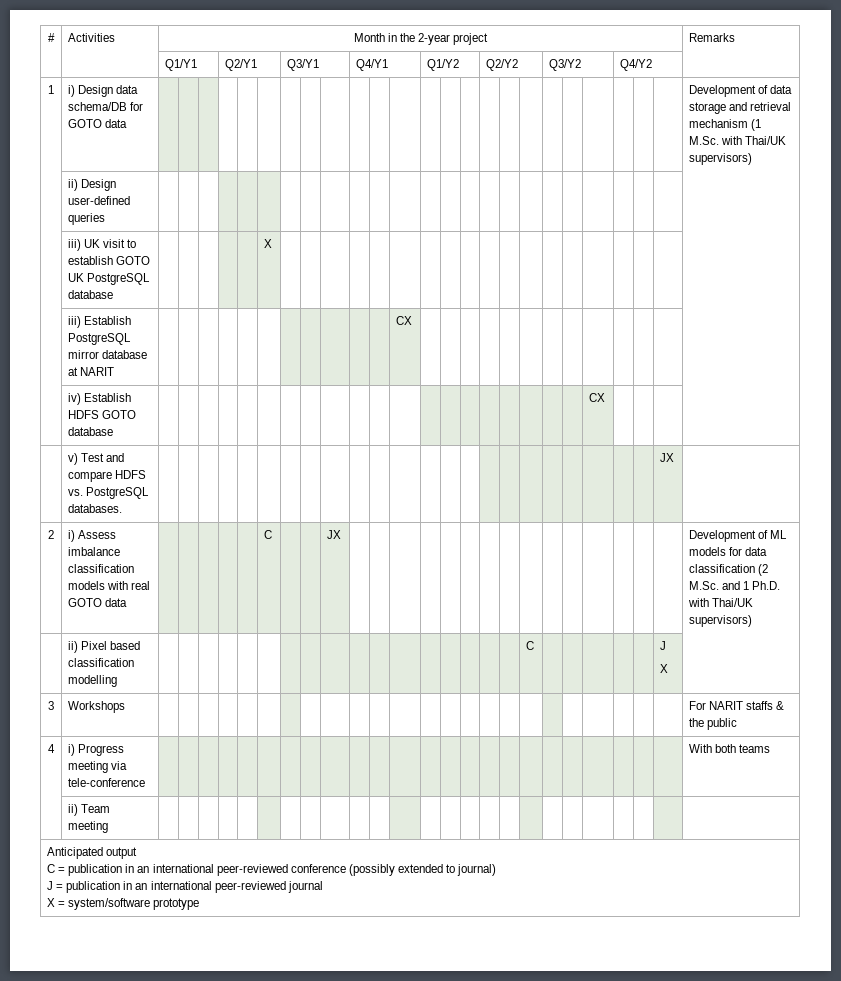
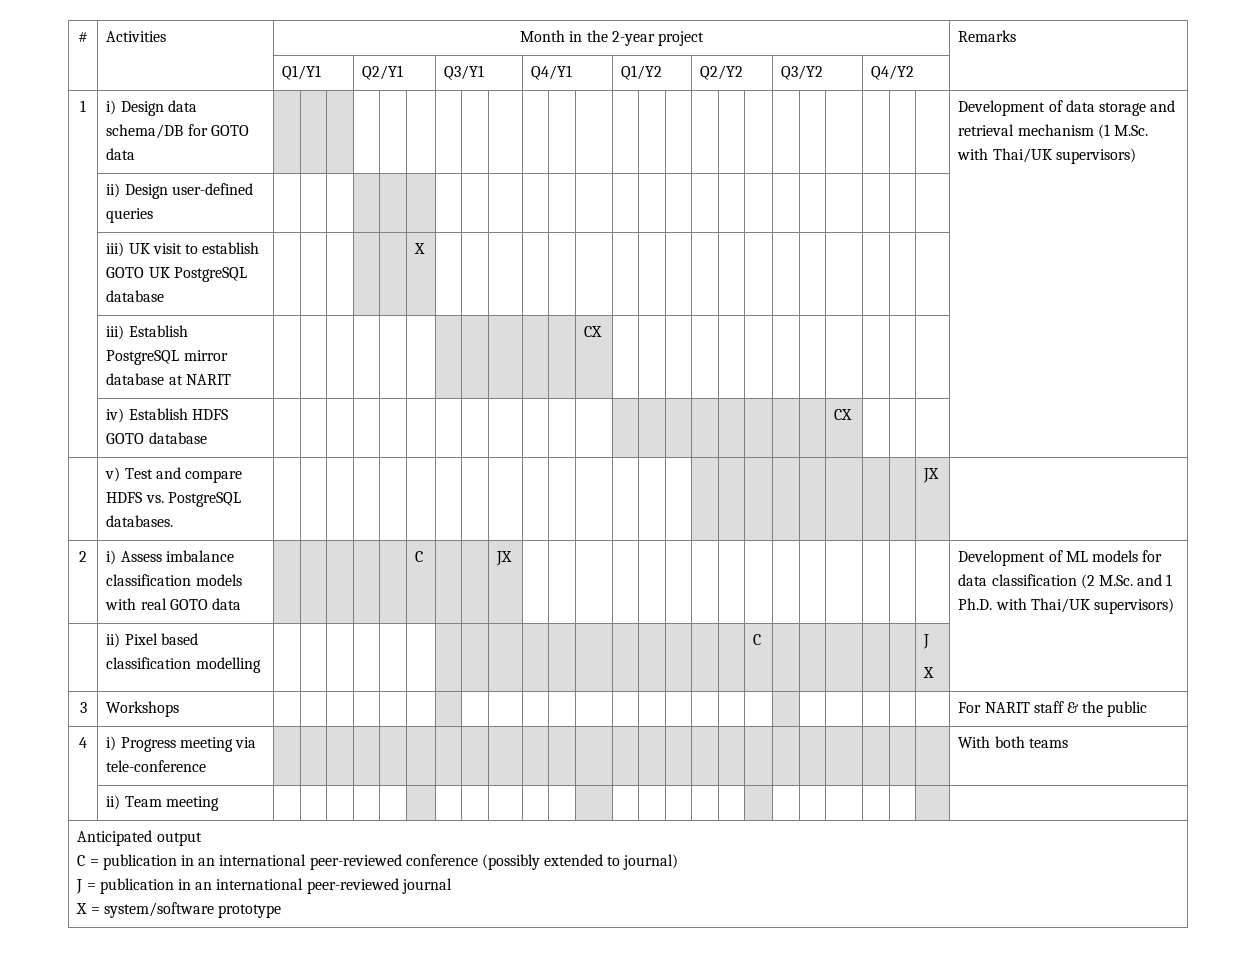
[746,701,774,710] staffs -> [1033,701,1064,713] staff

